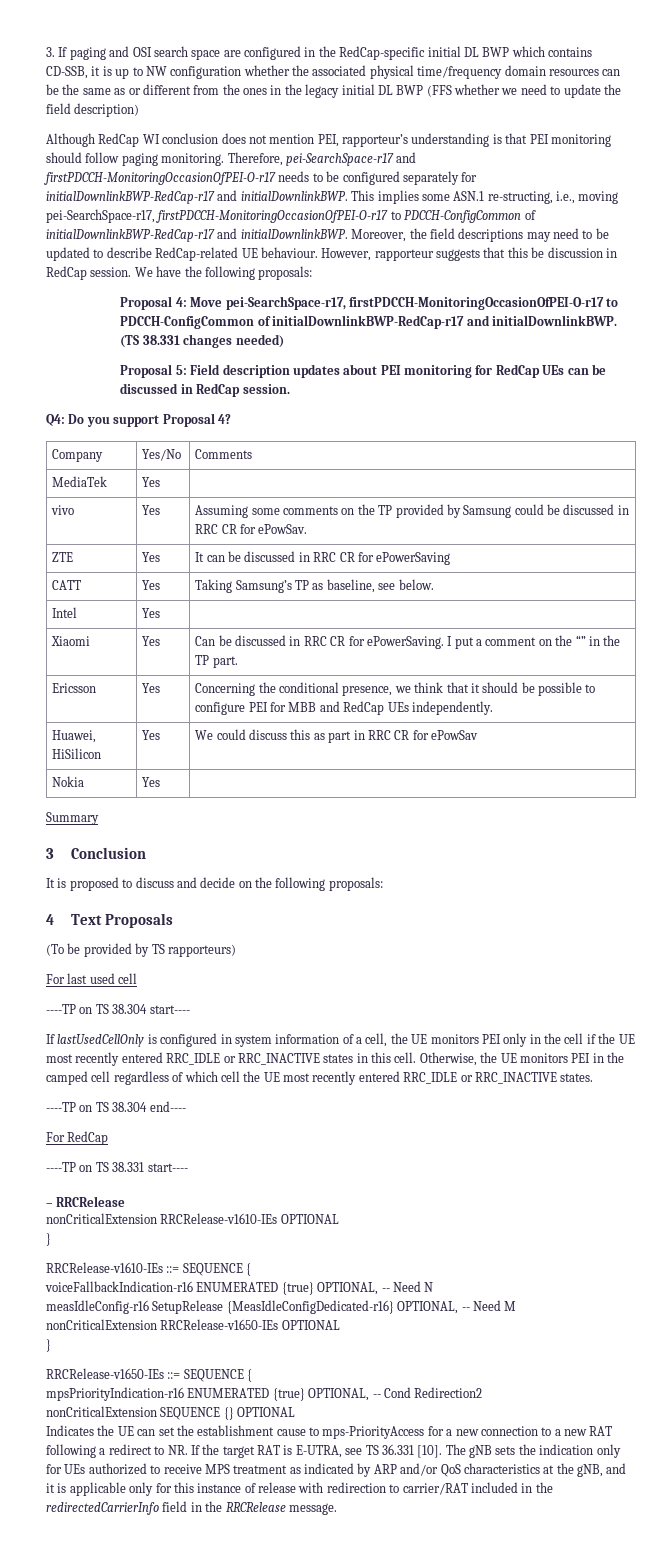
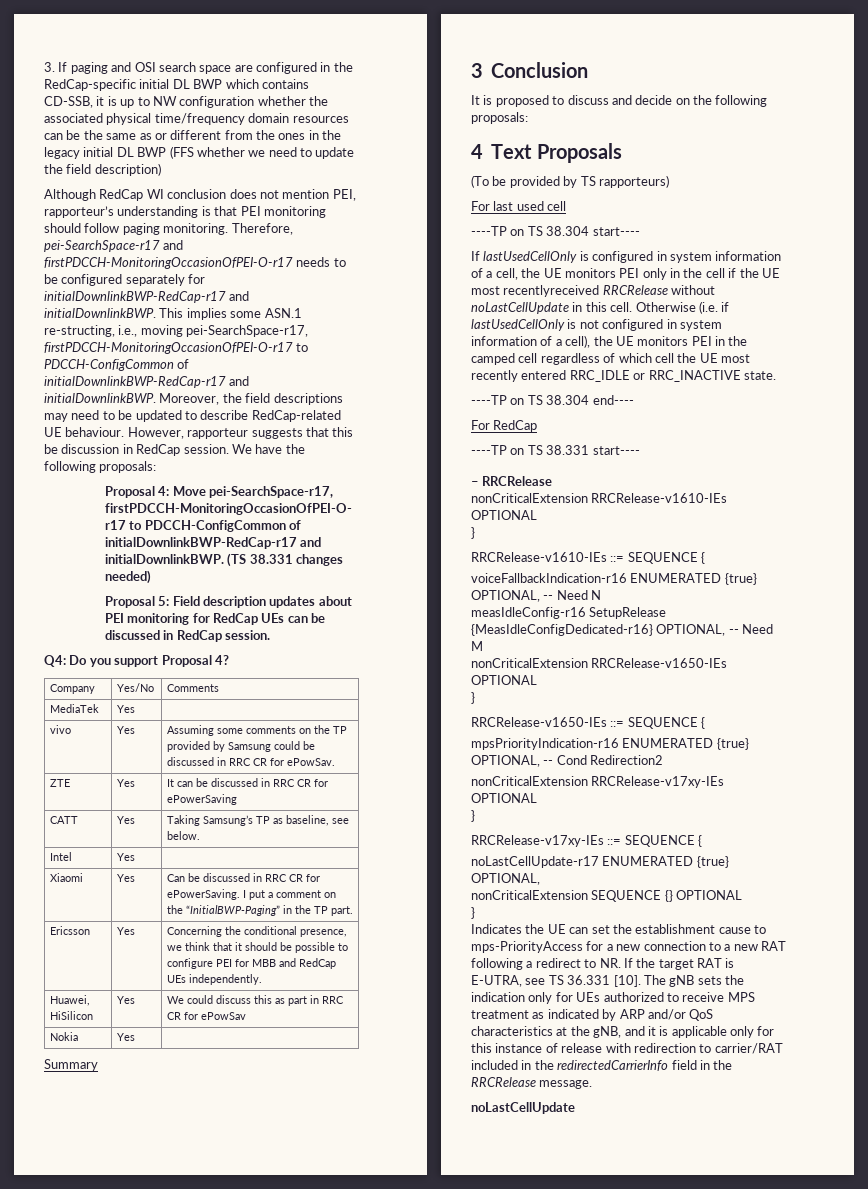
[575,635,586,646] “” -> [185,905,280,916] “InitialBWP-Paging”
[75,1052,477,1066] recently entered RRC_IDLE or RRC_INACTIVE states in this cell. Otherwise, -> [503,285,716,297] [471,301,730,314] [471,319,722,331] [471,335,591,348] recentlyreceived RRCRelease without noLastCellUpdate in this cell. Otherwise (i.e. if lastUsedCellOnly is not configured in system information of a cell),
[560,1073,594,1082] states. -> [743,371,776,380] state.
(483, 1392) none -> [471,776,725,788] [471,793,537,803] [471,810,475,822] [471,835,703,847] [471,856,729,868] [471,873,540,885] // nonCriticalExtension RRCRelease-v17xy-IEs OPTIONAL // } // RRCRelease-v17xy-IEs ::= SEQUENCE { // noLastCellUpdate-r17 ENUMERATED {true} OPTIONAL,
(296, 1412) none -> [471,907,475,919] // }
(337, 1509) none -> [471,1102,575,1114] // noLastCellUpdate

